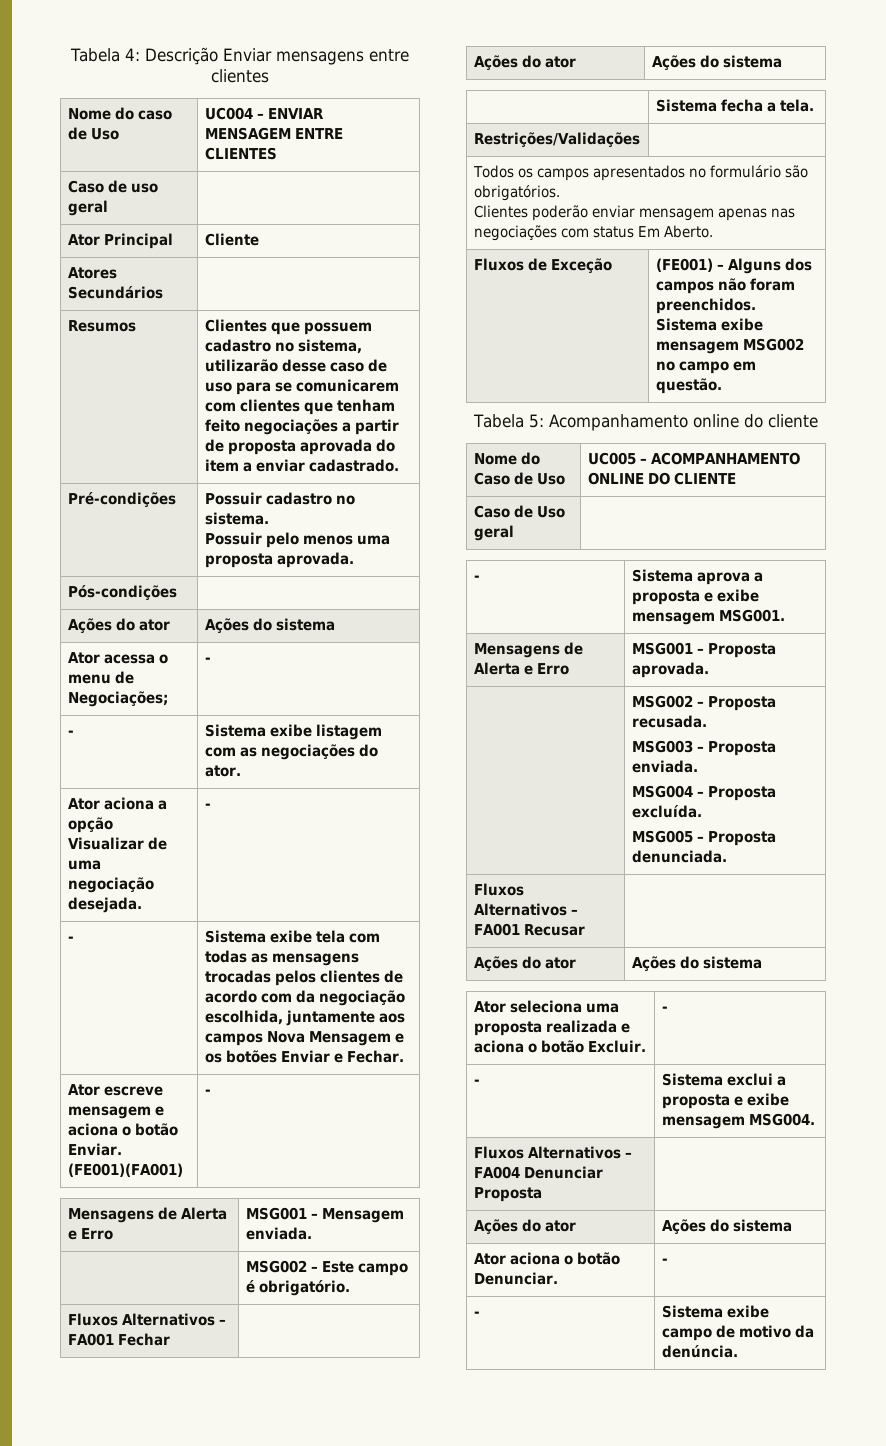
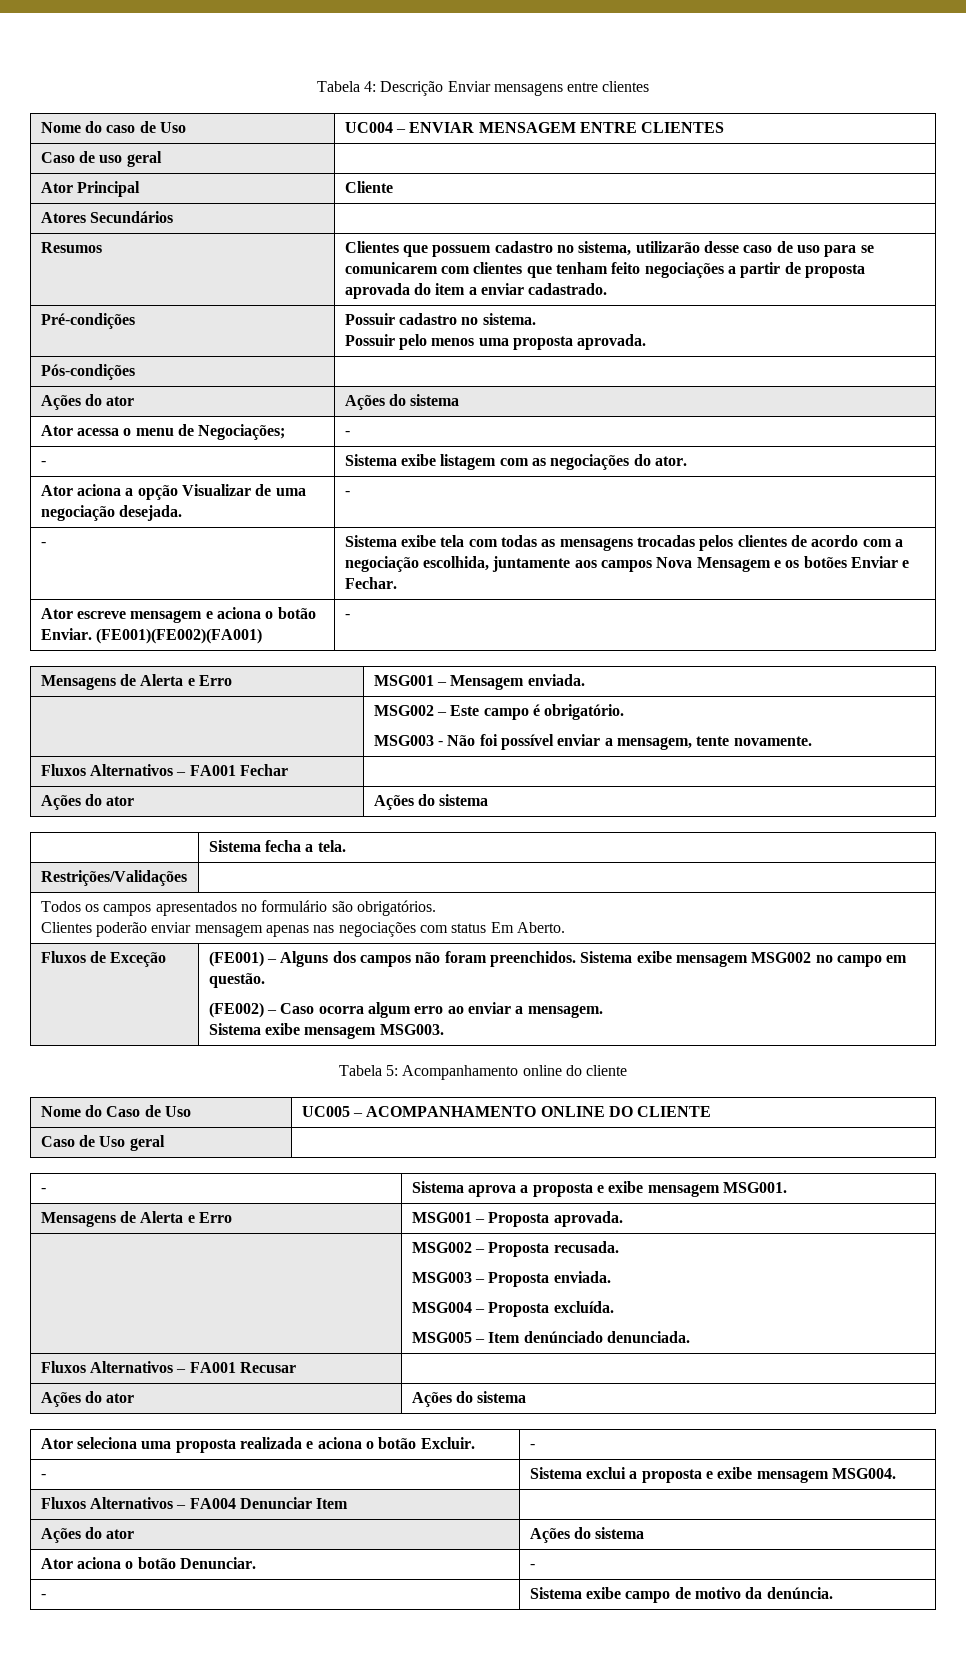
[295,990,315,1003] da -> [894,539,903,547] a
[67,1163,183,1177] (FE001)(FA001) -> [96,628,263,644] (FE001)(FE002)(FA001)
(350, 1288) none -> [373,734,812,750] // MSG003 - Não foi possível enviar a mensagem, tente novamente.
(722, 386) none -> [208,1002,603,1018] [208,1023,444,1039] // (FE002) – Caso ocorra algum erro ao enviar a mensagem. // Sistema exibe mensagem MSG003.
[707,831,776,846] Proposta -> [488,1331,603,1343] Item denúnciado
[473,1187,542,1202] Proposta -> [316,1498,349,1509] Item

